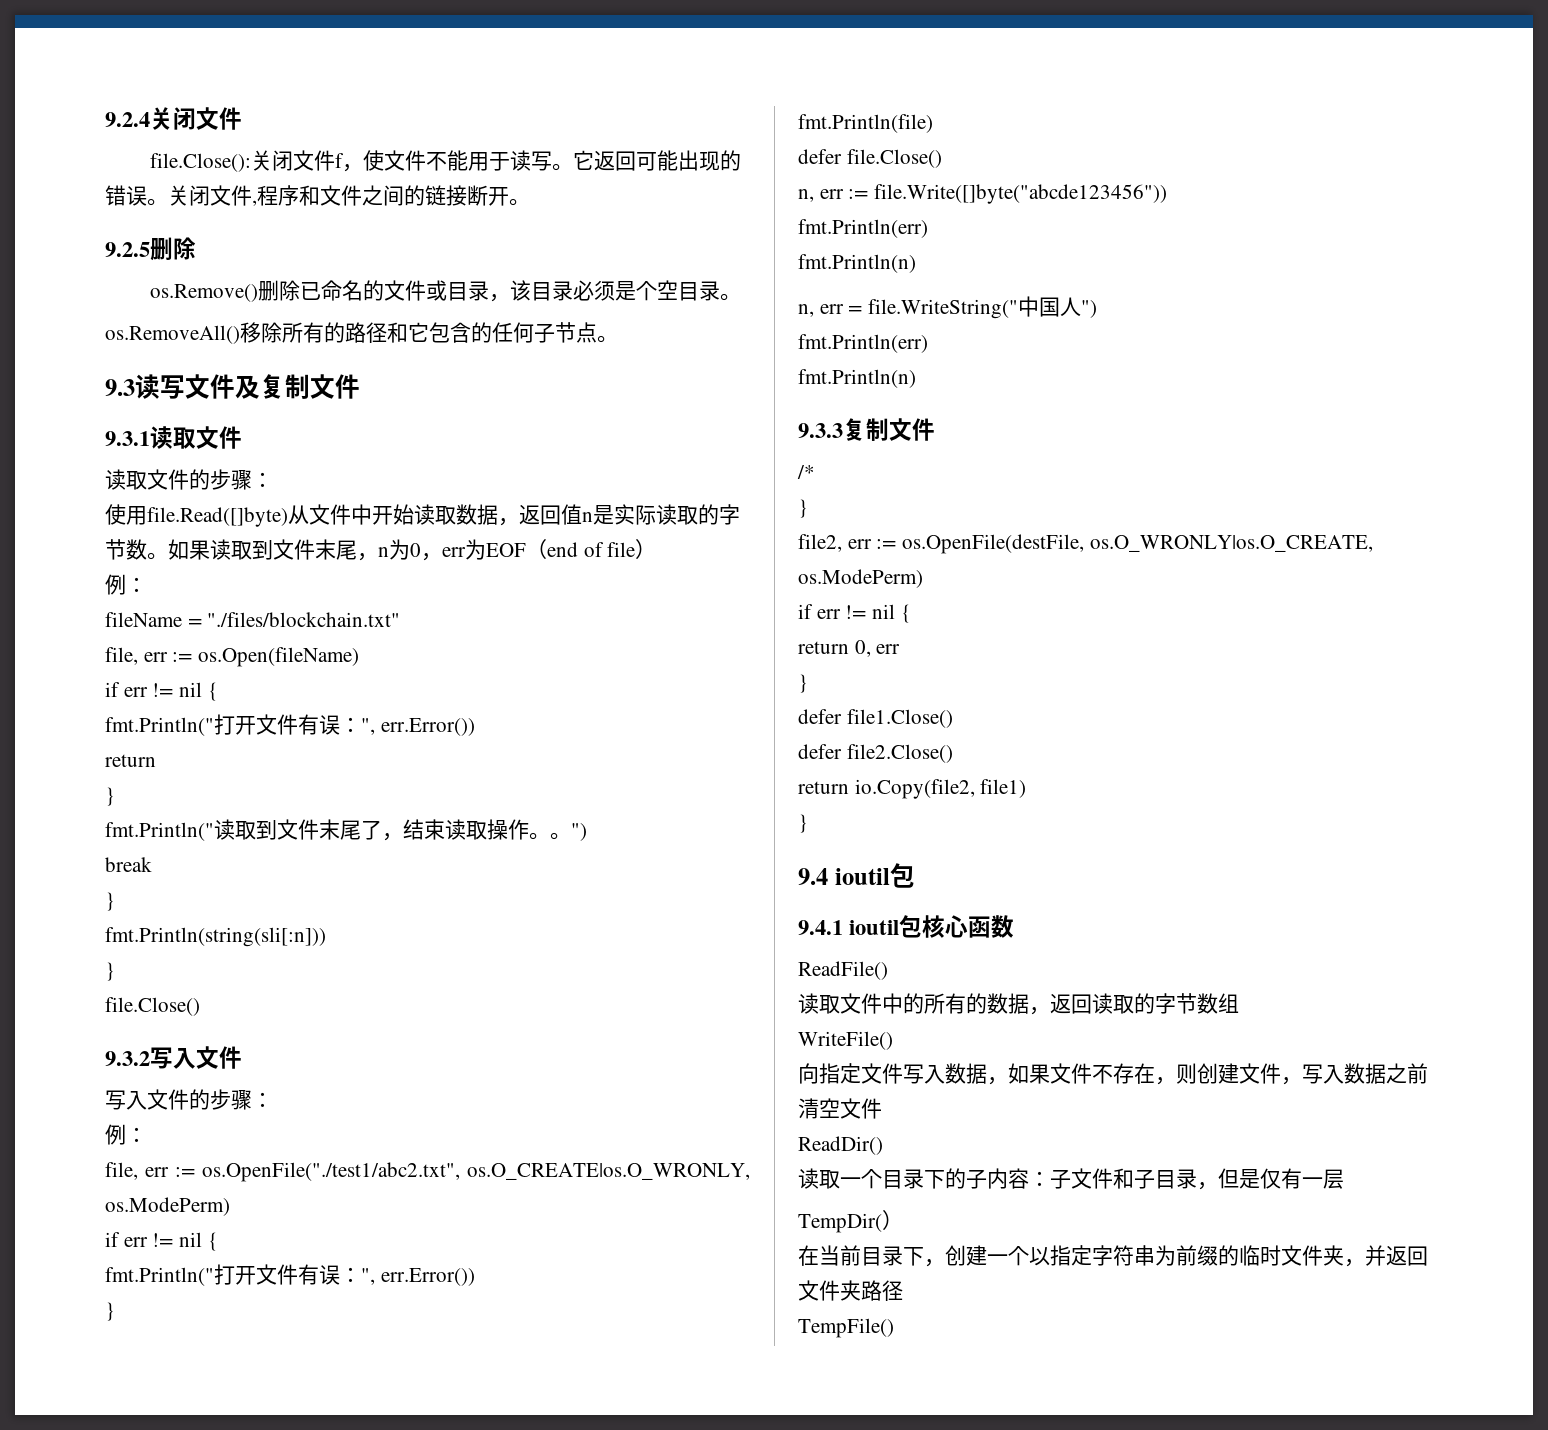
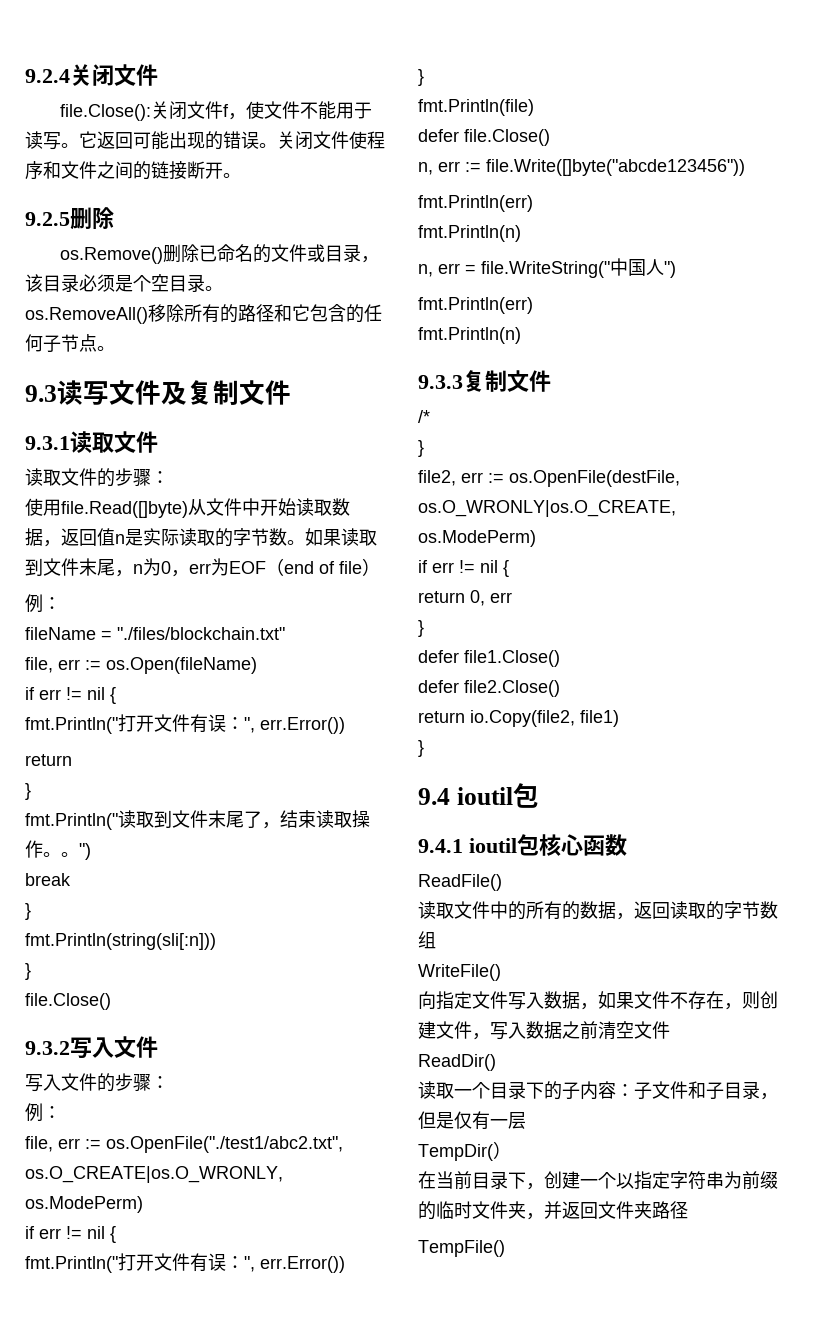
[252,200,257,206] , -> [349,131,367,149] 使

